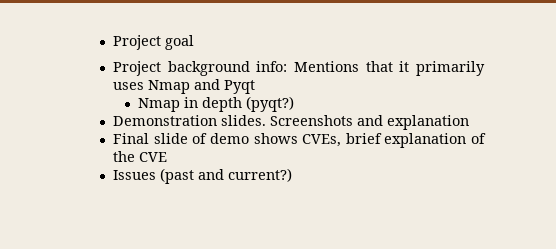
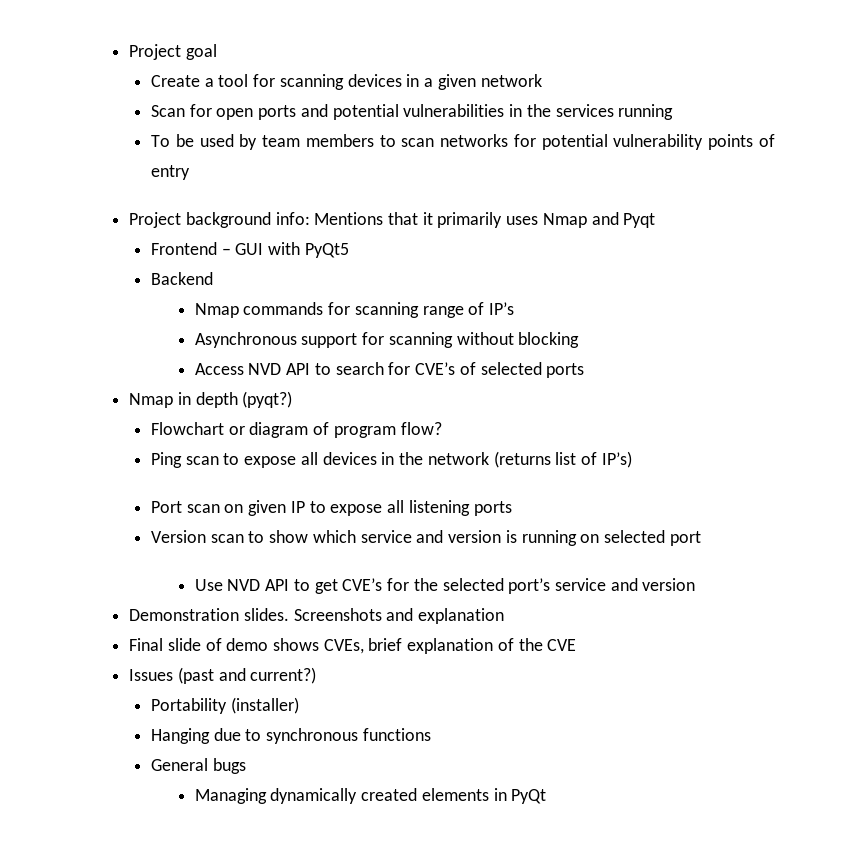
(195, 42) none -> [150,74,542,90] [150,104,674,120] [150,134,776,150] [150,165,190,180] // Create a tool for scanning devices in a given network // Scan for open ports and potential vulnerabilities in the services running // To be used by team members to scan networks for potential vulnerability points of entry
[138,96,295,112] Nmap in depth (pyqt?) -> [150,242,349,258] [150,272,213,285] [194,302,515,318] [194,332,580,348] [194,362,585,378] [129,391,293,408] [150,422,442,438] [150,451,632,468] [150,500,512,516] [150,530,701,546] [194,578,696,594] Frontend – GUI with PyQt5 // Backend // Nmap commands for scanning range of IP’s // Asynchronous support for scanning without blocking // Access NVD API to search for CVE’s of selected ports // Nmap in depth (pyqt?) // Flowchart or diagram of program flow? // Ping scan to expose all devices in the network (returns list of IP’s) // Port scan on given IP to expose all listening ports // Version scan to show which service and version is running on selected port // Use NVD API to get CVE’s for the selected port’s service and version
(293, 175) none -> [150,697,299,714] [150,728,431,744] [150,758,246,774] [194,788,547,804] // Portability (installer) // Hanging due to synchronous functions // General bugs // Managing dynamically created elements in PyQt

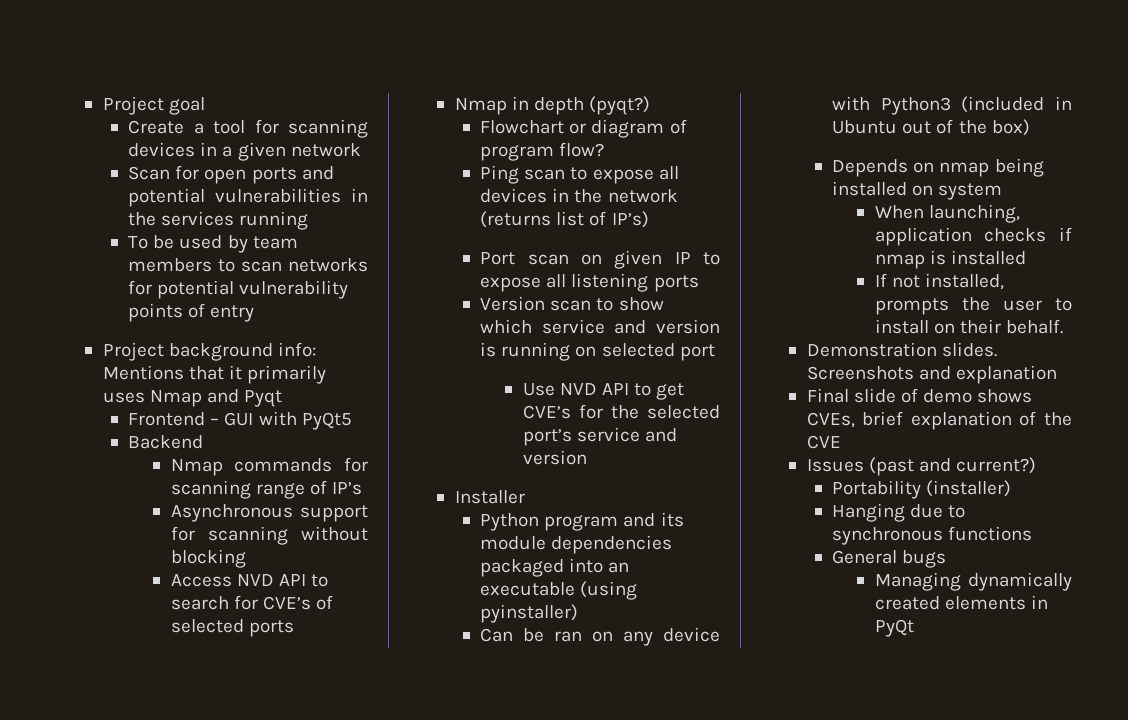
(696, 584) none -> [454,490,525,504] [480,512,684,531] [480,535,673,554] [480,558,630,577] [480,581,638,600] [480,604,579,623] [480,627,720,646] [832,96,1072,115] [832,119,1030,136] [832,158,1044,177] [832,181,1003,200] [874,204,1020,223] [874,227,1072,246] [874,250,1026,269] [874,273,1004,290] [874,297,1072,315] [874,319,1063,334] // Installer // Python program and its module dependencies packaged into an executable (using pyinstaller) // Can be ran on any device with Python3 (included in Ubuntu out of the box) // Depends on nmap being installed on system // When launching, application checks if nmap is installed // If not installed, prompts the user to install on their behalf.

